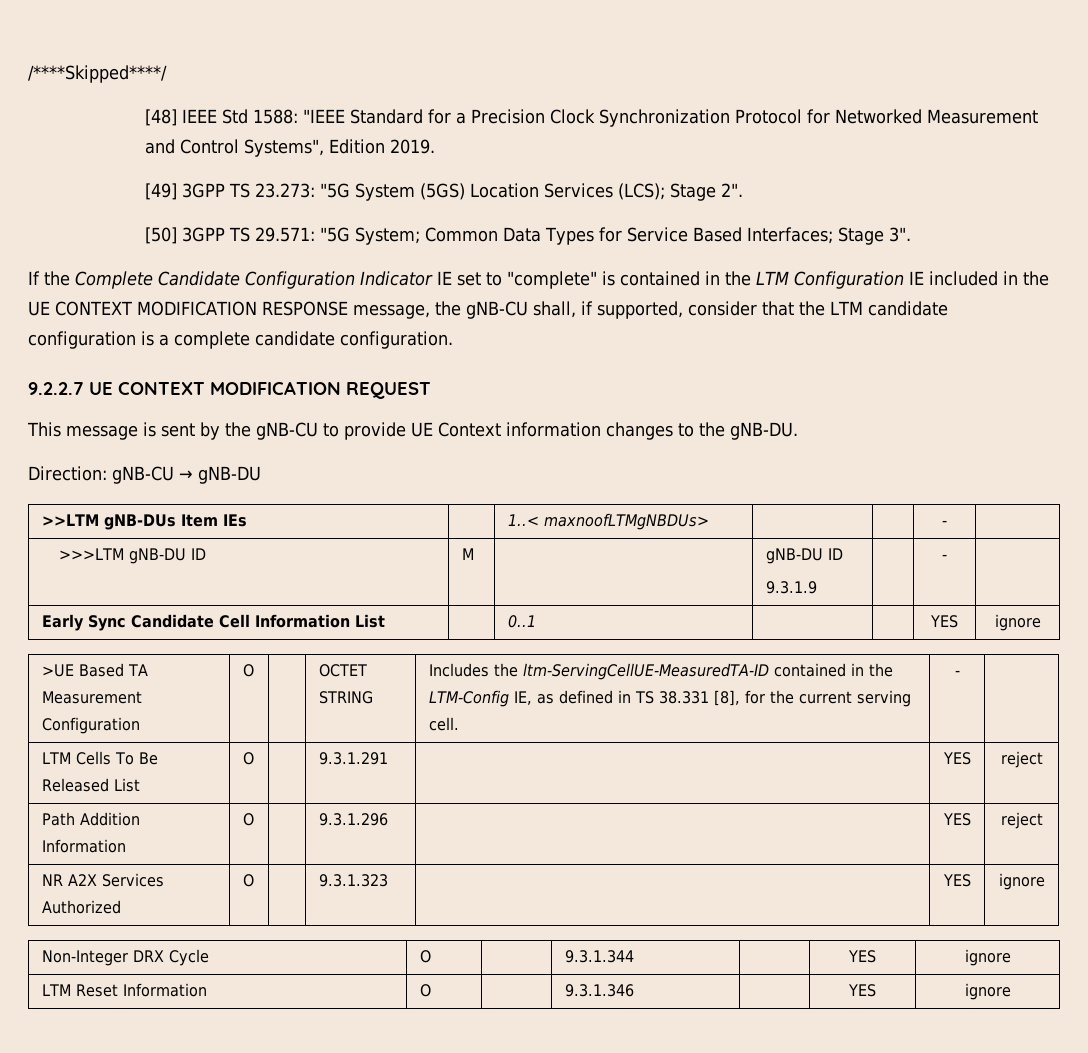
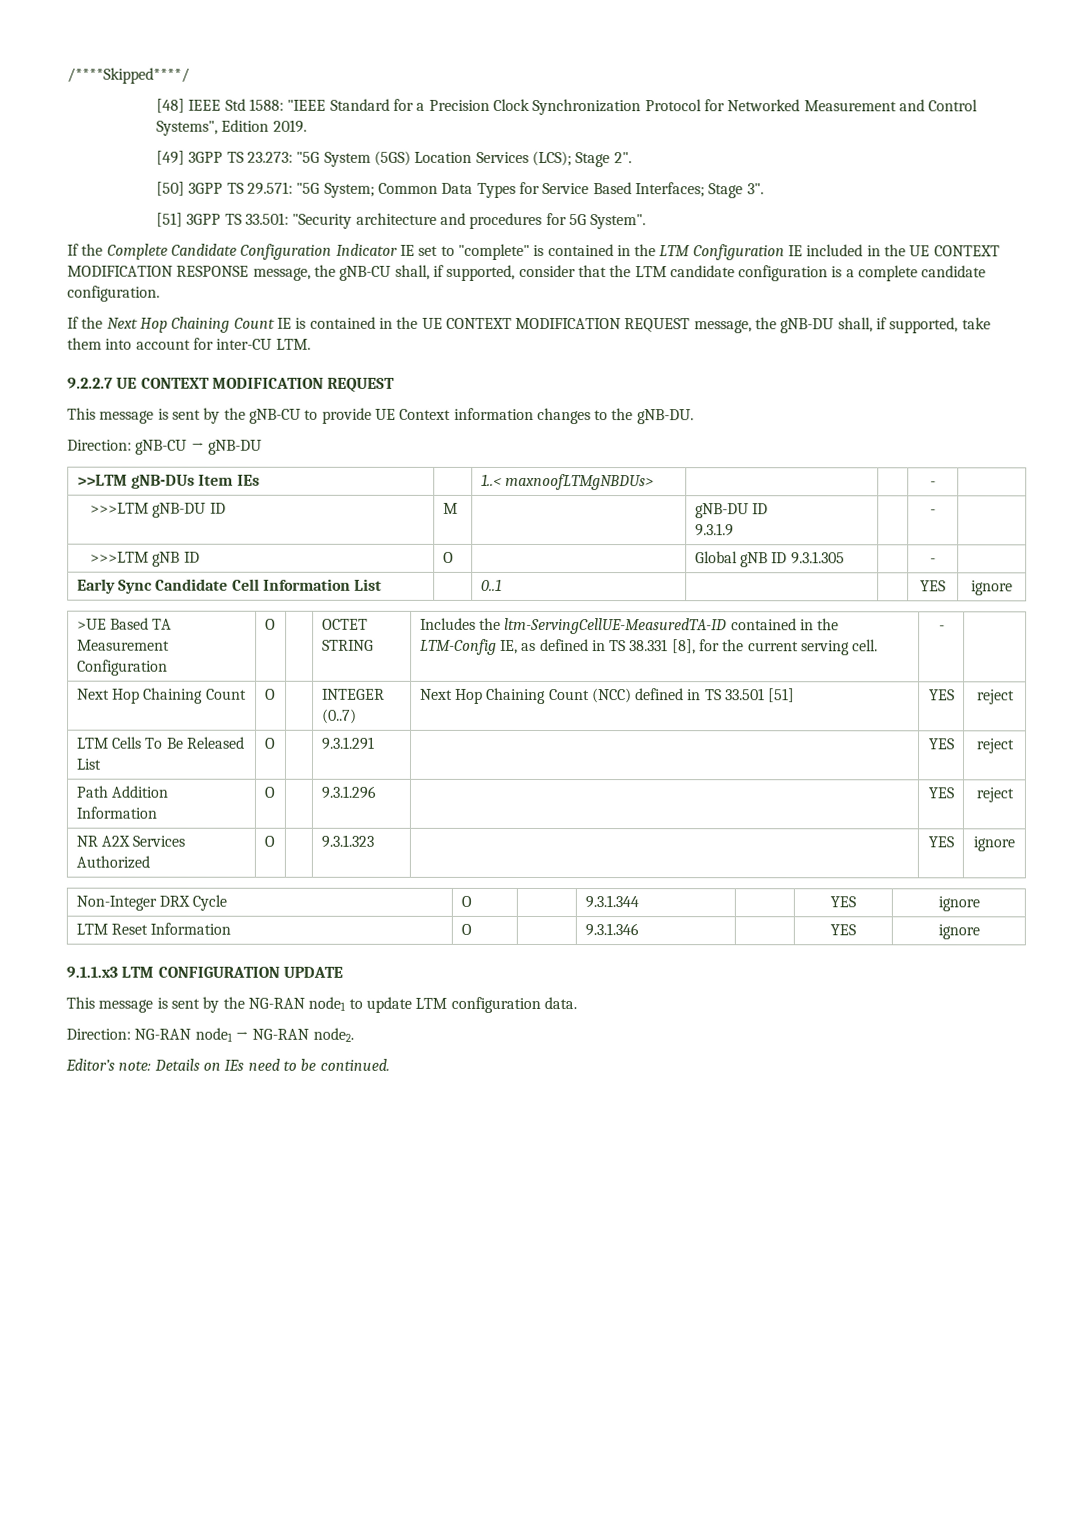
(911, 234) none -> [156,212,647,230] // [51] 3GPP TS 33.501: "Security architecture and procedures for 5G System".
(453, 340) none -> [67,316,991,334] [67,337,311,350] // If the Next Hop Chaining Count IE is contained in the UE CONTEXT MODIFICATION REQUEST message, the gNB-DU shall, if supported, take them into account for inter-CU LTM.
(947, 557) none -> [89,551,200,567] [442,551,454,563] [694,551,845,568] [930,558,936,564] // >>>LTM gNB ID | O | | Global gNB ID 9.3.1.305 | | - |
(960, 673) none -> [76,687,247,704] [264,688,276,700] [321,688,385,700] [321,708,357,724] [419,687,796,705] [928,689,955,701] [976,689,1015,705] // Next Hop Chaining Count | O | | INTEGER (0..7) | Next Hop Chaining Count (NCC) defined in TS 33.501 [51] | YES | reject
(1011, 991) none -> [66,966,343,978] [66,996,577,1014] [66,1027,354,1042] [65,1058,390,1071] // 9.1.1.x3 LTM CONFIGURATION UPDATE // This message is sent by the NG-RAN node1 to update LTM configuration data. // Direction: NG-RAN node1 → NG-RAN node2. // Editor’s note: Details on IEs need to be continued.

